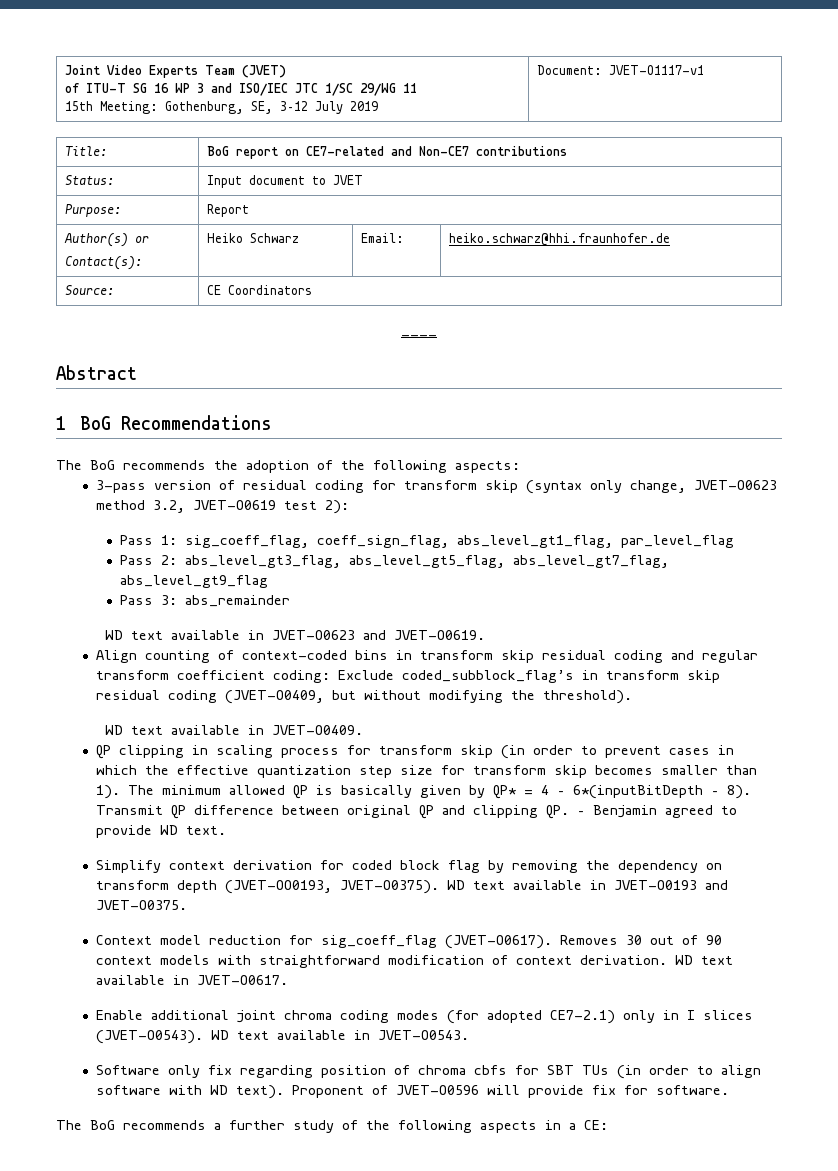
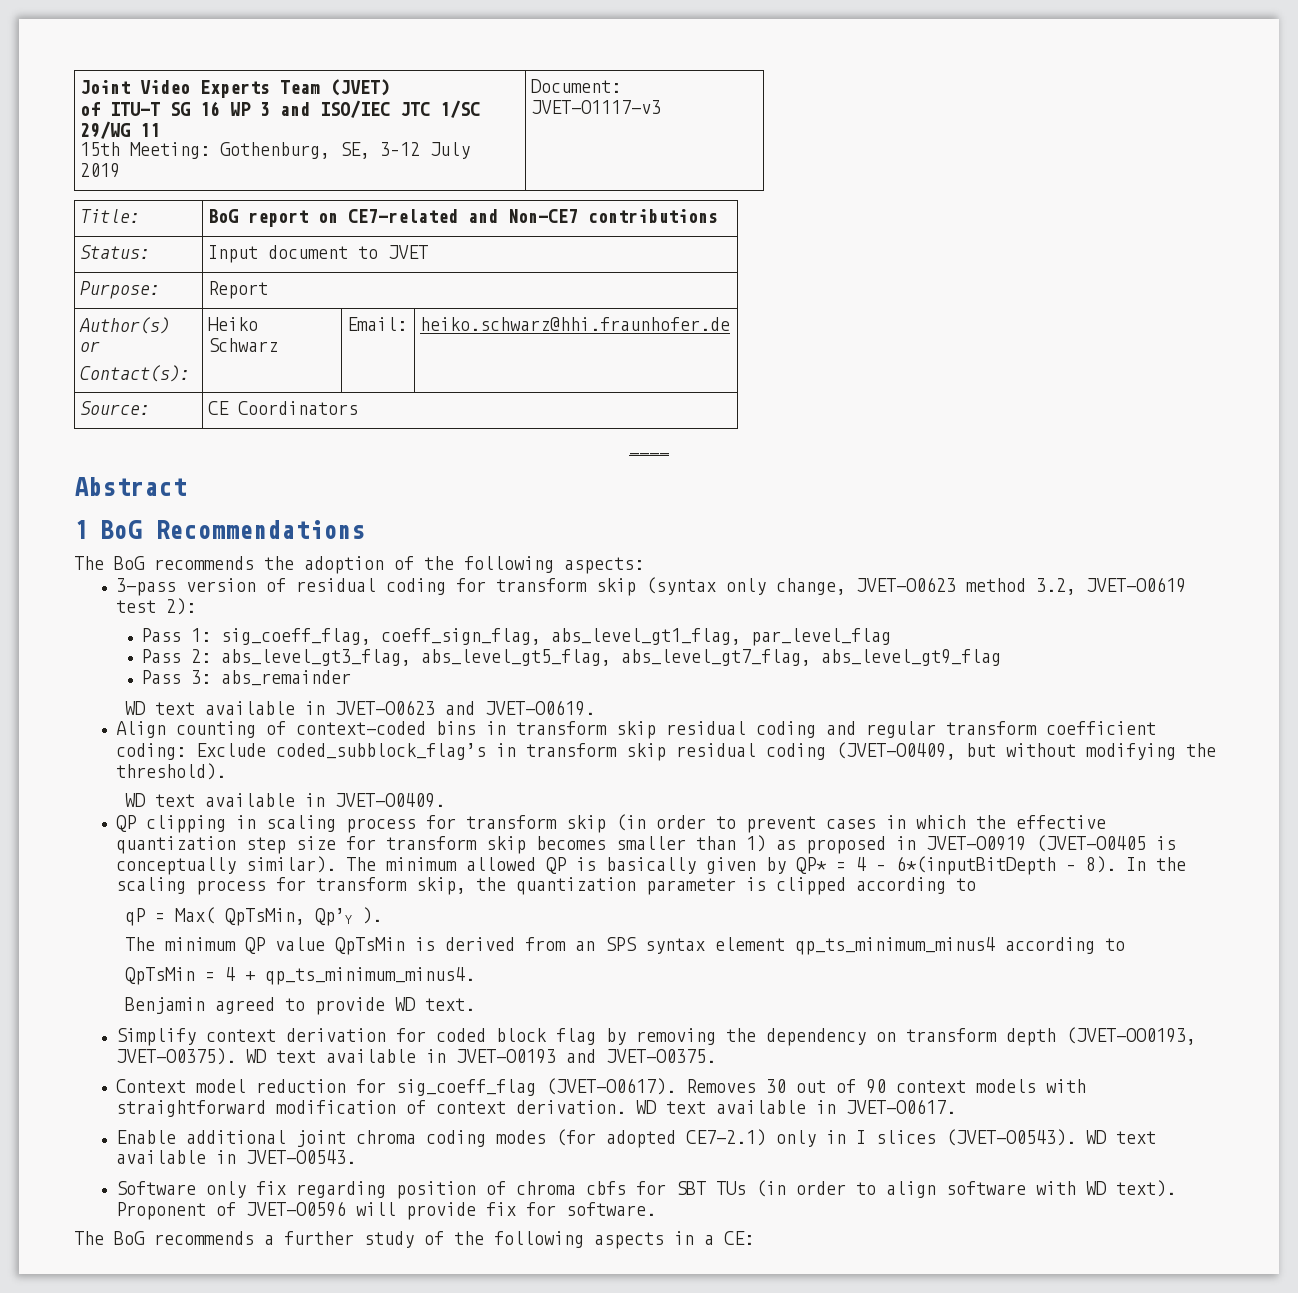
[608,65,704,75] JVET-O1117-v1 -> [531,100,662,114] JVET-O1117-v3
[96,785,121,799] 1). -> [745,835,1176,854] [115,856,336,875] 1) as proposed in JVET-O0919 (JVET-O0405 is conceptually similar).
[96,805,586,819] Transmit QP difference between original QP and clipping QP. – -> [1125,857,1186,871] [115,877,976,895] [124,907,382,926] [124,937,1125,955] [124,967,475,985] In the scaling process for transform skip, the quantization parameter is clipped according to // qP = Max( QpTsMin, Qp’Y ). // The minimum QP value QpTsMin is derived from an SPS syntax element qp_ts_minimum_minus4 according to // QpTsMin = 4 + qp_ts_minimum_minus4. //

